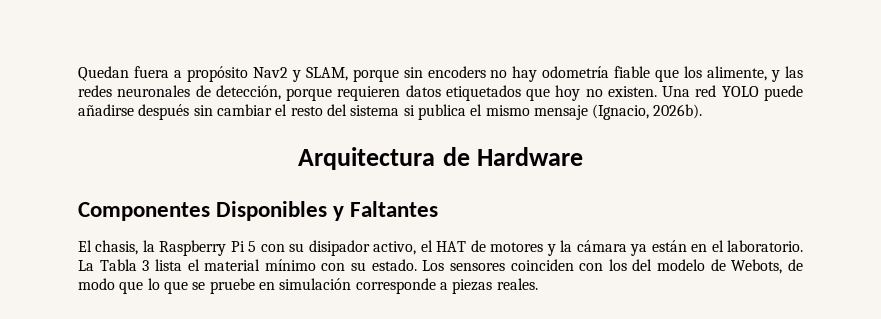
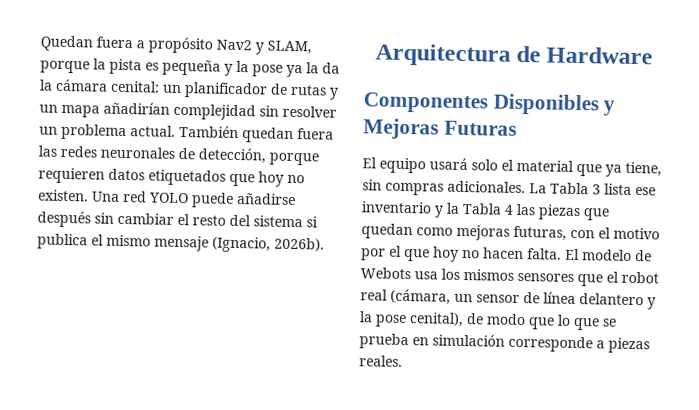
[403,66,781,82] sin encoders no hay odometría fiable que los alimente, y -> [93,58,340,78] [39,78,339,100] [39,101,337,121] [39,123,334,143] la pista es pequeña y la pose ya la da la cámara cenital: un planificador de rutas y un mapa añadirían complejidad sin resolver un problema actual. También quedan fuera
[350,201,439,217] [78,240,804,256] [78,259,783,274] Faltantes // El chasis, la Raspberry Pi 5 con su disipador activo, el HAT de motores y la cámara ya están en el laboratorio. La Tabla 3 lista el material mínimo con su estado. Los sensores coinciden con los del modelo de Webots, -> [363,118,517,140] [362,157,662,177] [362,179,656,196] [361,201,609,221] [361,223,660,241] [361,245,652,262] [360,267,659,287] [360,288,656,310] [359,311,464,328] Mejoras Futuras // El equipo usará solo el material que ya tiene, sin compras adicionales. La Tabla 3 lista ese inventario y la Tabla 4 las piezas que quedan como mejoras futuras, con el motivo por el que hoy no hacen falta. El modelo de Webots usa los mismos sensores que el robot real (cámara, un sensor de línea delantero y la pose cenital),
[209,278,255,294] pruebe -> [359,333,409,350] prueba

